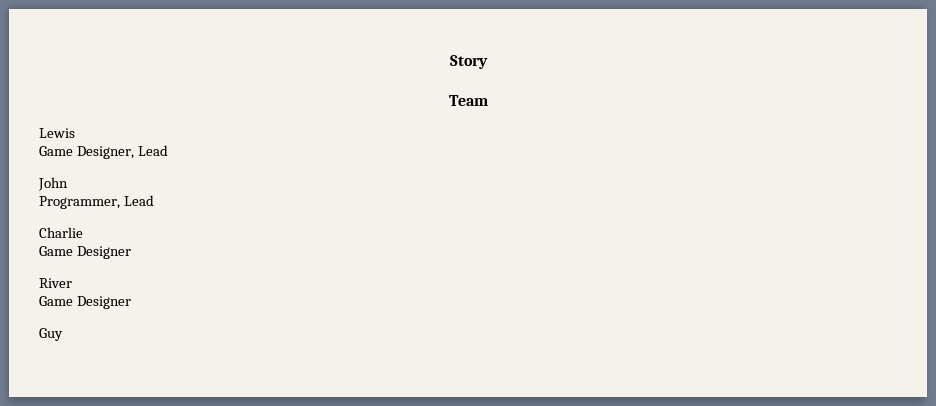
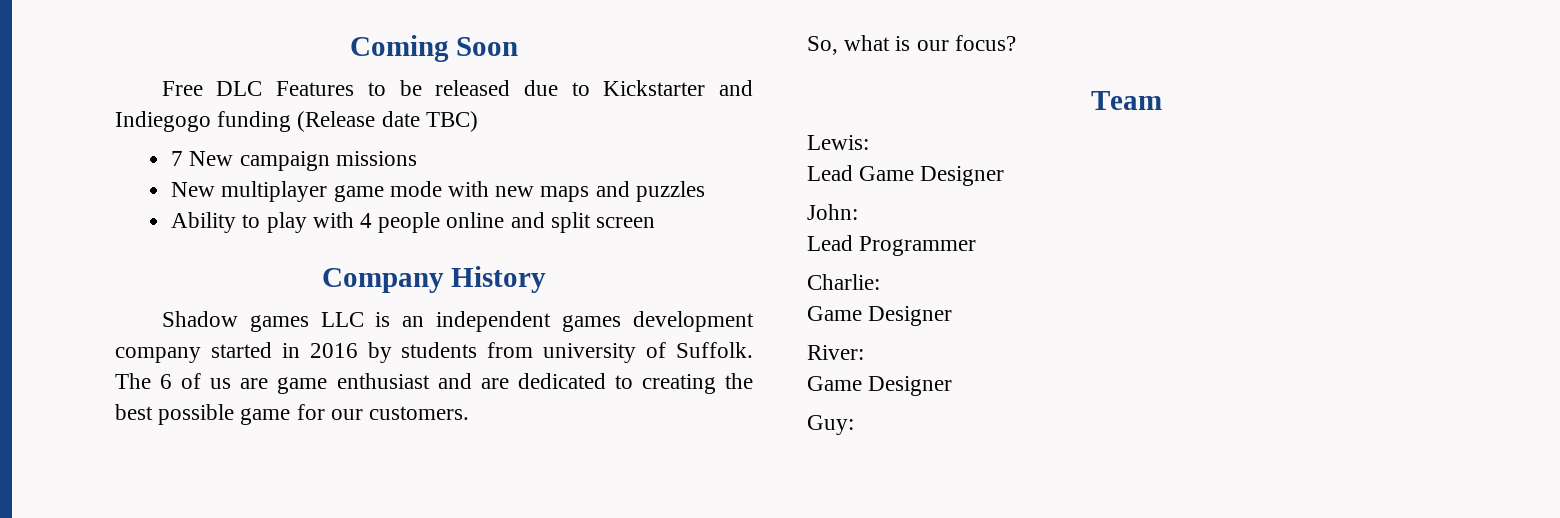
[449,55,488,69] [448,95,488,106] [39,128,75,138] [39,145,168,159] [38,177,68,191] [39,195,154,209] [39,227,83,238] [39,246,131,259] [39,278,72,288] [39,296,131,309] [39,328,63,341] Story // Team // Lewis // Game Designer, Lead // John // Programmer, Lead // Charlie // Game Designer // River // Game Designer // Guy -> [349,35,519,62] [161,80,754,96] [115,111,478,132] [171,151,417,171] [171,181,705,202] [171,212,656,233] [321,266,547,293] [161,311,754,332] [115,342,754,363] [115,373,753,394] [115,404,470,425] [807,35,1016,55] [1090,91,1162,110] [807,135,869,150] [807,165,1005,186] [807,204,858,220] [807,235,977,256] [807,274,880,290] [807,306,953,326] [807,345,864,360] [807,376,953,396] [807,415,854,435] Coming Soon // Free DLC Features to be released due to Kickstarter and Indiegogo funding (Release date TBC) // 7 New campaign missions // New multiplayer game mode with new maps and puzzles // Ability to play with 4 people online and split screen // Company History // Shadow games LLC is an independent games development company started in 2016 by students from university of Suffolk. The 6 of us are game enthusiast and are dedicated to creating the best possible game for our customers. // So, what is our focus? // Team // Lewis: // Lead Game Designer // John: // Lead Programmer // Charlie: // Game Designer // River: // Game Designer // Guy:

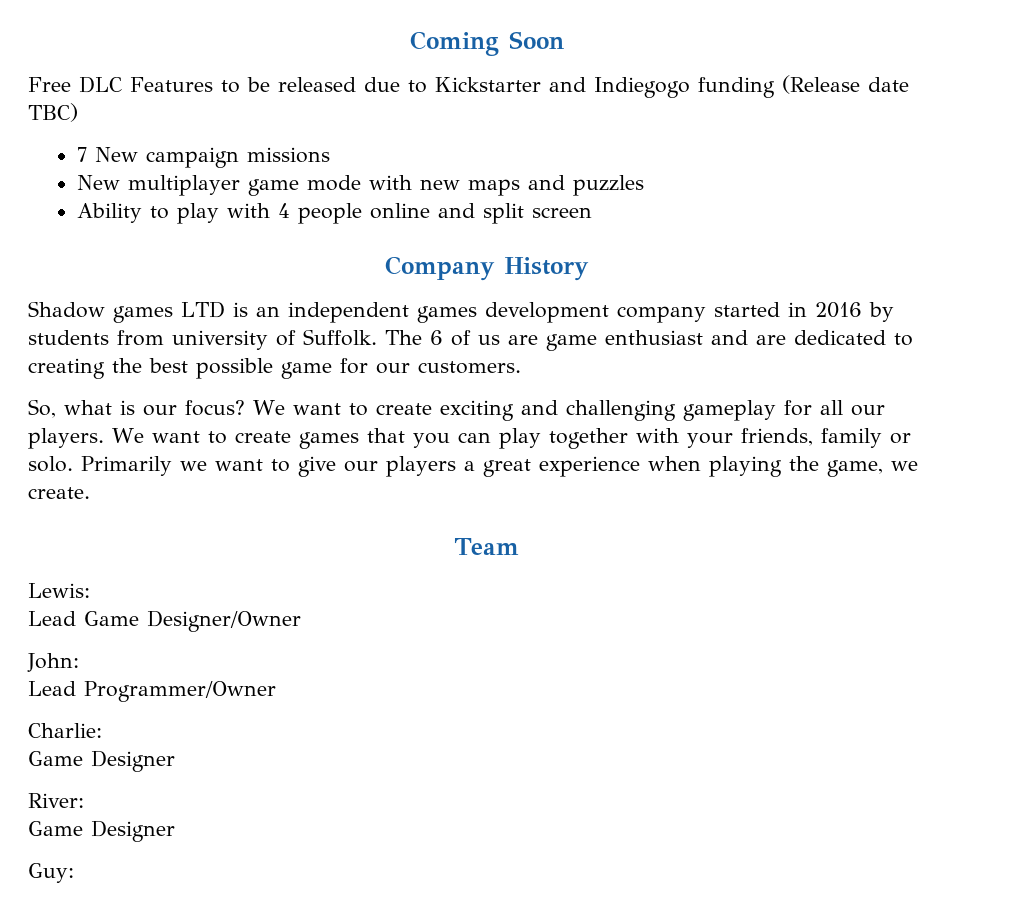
[320,312,364,327] LLC -> [181,301,225,318] LTD
(1016, 43) none -> [253,400,885,421] [28,428,911,449] [28,456,918,477] [28,487,90,499] We want to create exciting and challenging gameplay for all our players. We want to create games that you can play together with your friends, family or solo. Primarily we want to give our players a great experience when playing the game, we create.
[920,166,1005,186] Designer -> [147,610,301,632] Designer/Owner
[859,236,977,256] Programmer -> [84,681,276,702] Programmer/Owner

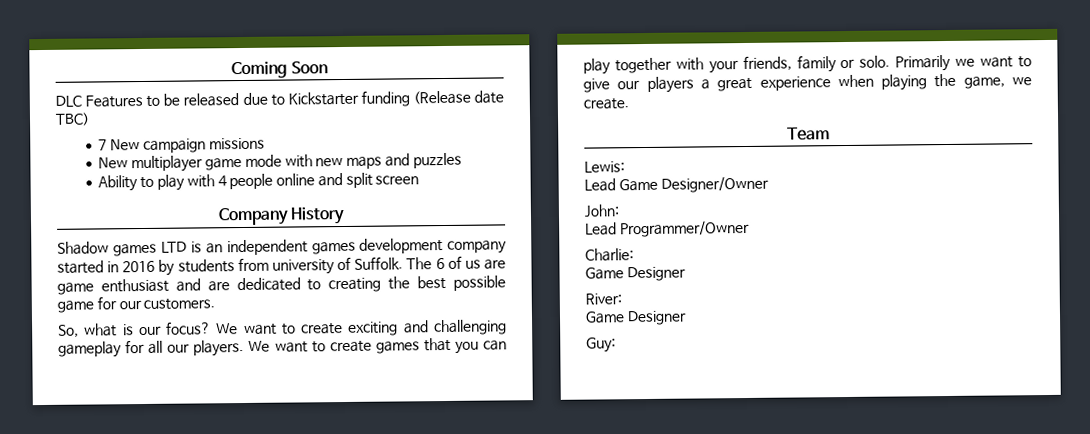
[28,77,71,92] Free -> (328, 68) none
[549,77,690,98] and Indiegogo -> (359, 98) none

